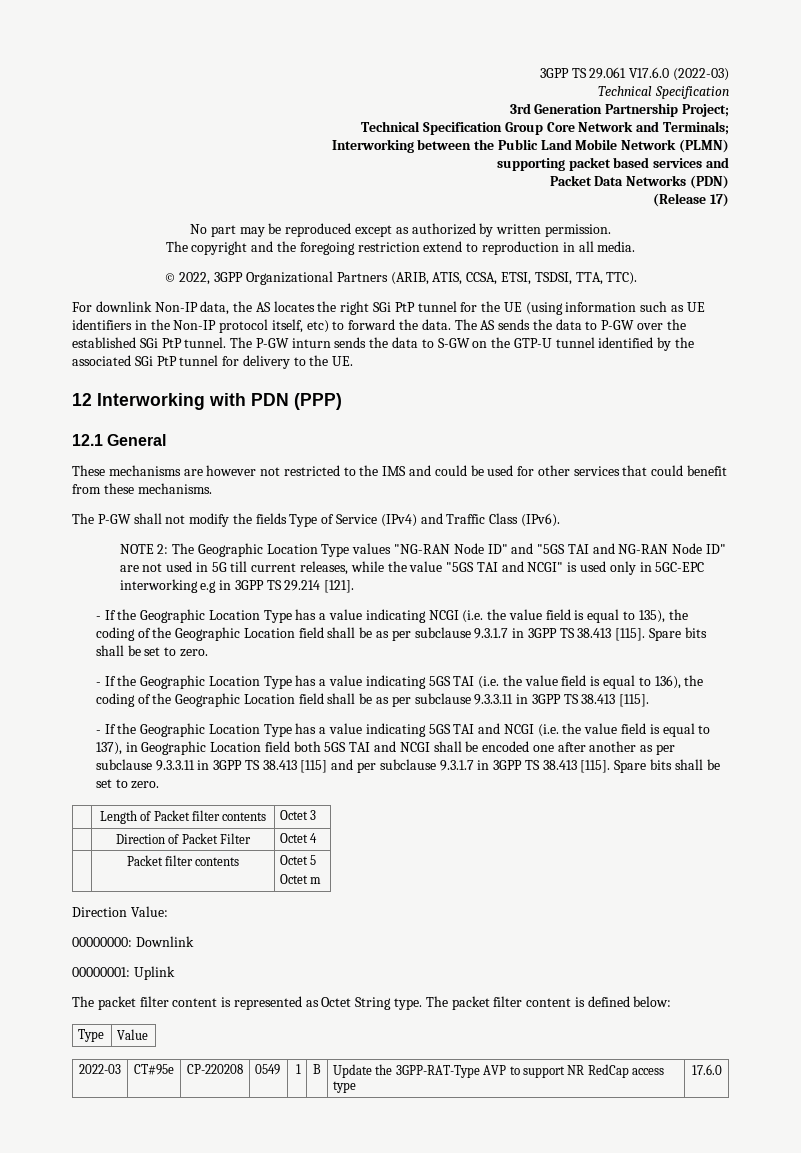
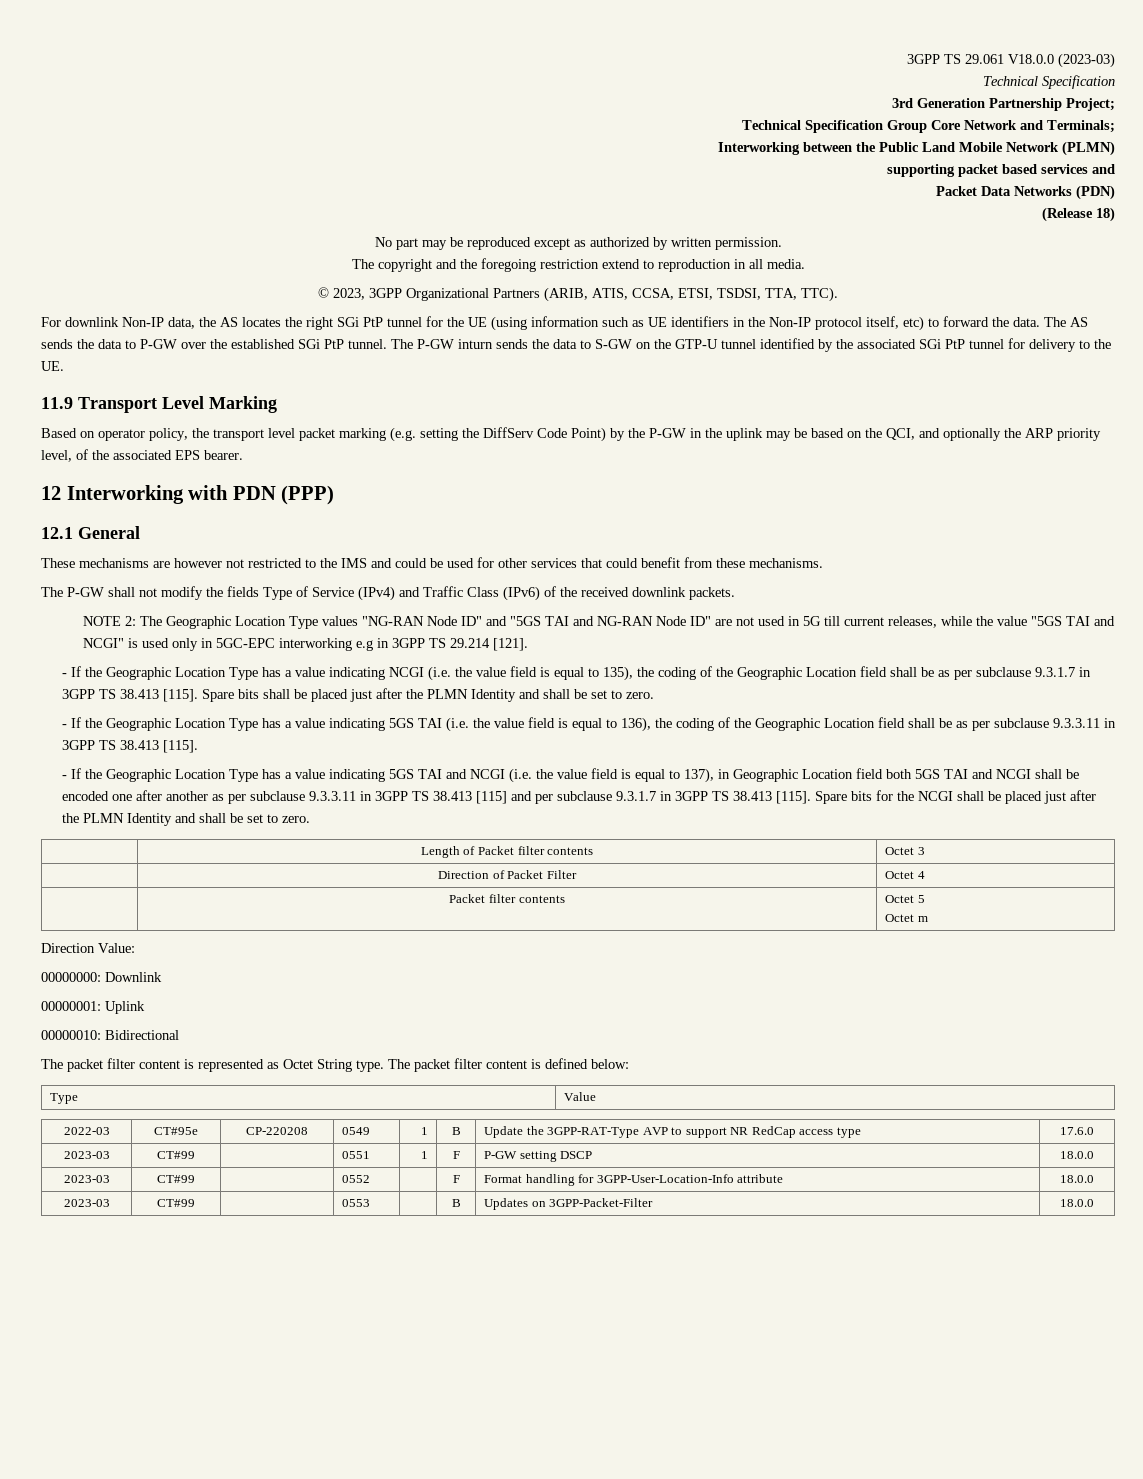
[629,67,729,81] V17.6.0 (2022-03) -> [1008,53,1115,68] V18.0.0 (2023-03)
[710,193,729,207] 17) -> [1096,207,1115,222] 18)
[179,272,211,285] 2022, -> [333,288,365,300] 2023,
(354, 361) none -> [41,396,277,413] [41,427,1101,442] [41,449,243,462] // 11.9 Transport Level Marking // Based on operator policy, the transport level packet marking (e.g. setting the DiffServ Code Point) by the P-GW in the uplink may be based on the QCI, and optionally the ARP priority level, of the associated EPS bearer.
[520,513,560,527] (IPv6). -> [503,586,735,601] (IPv6) of the received downlink packets.
(141, 650) none -> [310,688,587,702] placed just after the PLMN Identity and shall be
(673, 764) none -> [875,790,1096,804] [61,813,196,826] for the NCGI shall be placed just after the PLMN Identity and
(175, 973) none -> [41,1030,179,1040] // 00000010: Bidirectional
(722, 1069) none -> [63,1151,110,1159] [157,1151,195,1159] [342,1151,371,1159] [420,1151,428,1159] [452,1151,460,1159] [484,1151,593,1162] [1060,1151,1094,1159] [63,1175,110,1183] [157,1175,195,1183] [342,1175,371,1183] [452,1175,460,1183] [484,1174,784,1186] [1060,1175,1094,1183] [63,1199,110,1207] [157,1199,195,1207] [342,1199,371,1207] [451,1199,461,1207] [484,1198,654,1210] [1060,1199,1094,1207] // 2023-03 | CT#99 | | 0551 | 1 | F | P-GW setting DSCP | 18.0.0 // 2023-03 | CT#99 | | 0552 | | F | Format handling for 3GPP-User-Location-Info attribute | 18.0.0 // 2023-03 | CT#99 | | 0553 | | B | Updates on 3GPP-Packet-Filter | 18.0.0

